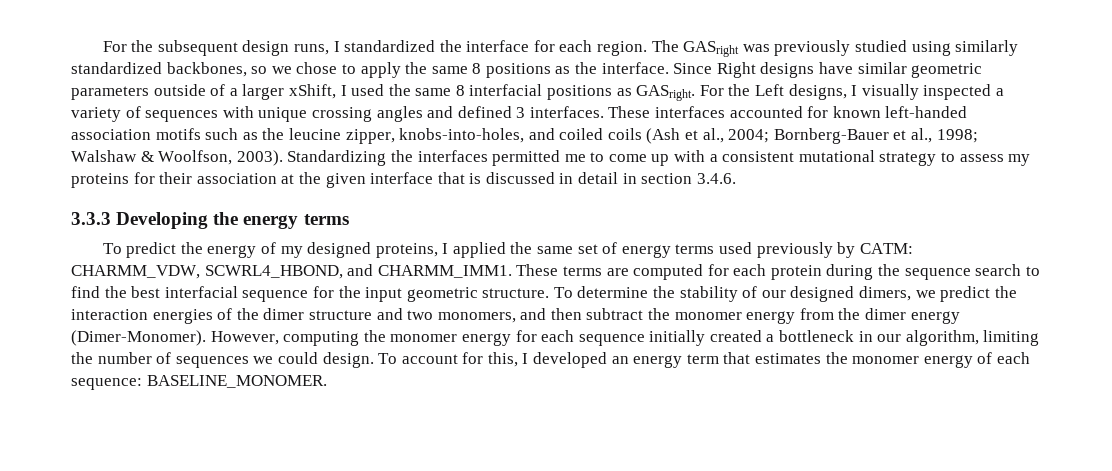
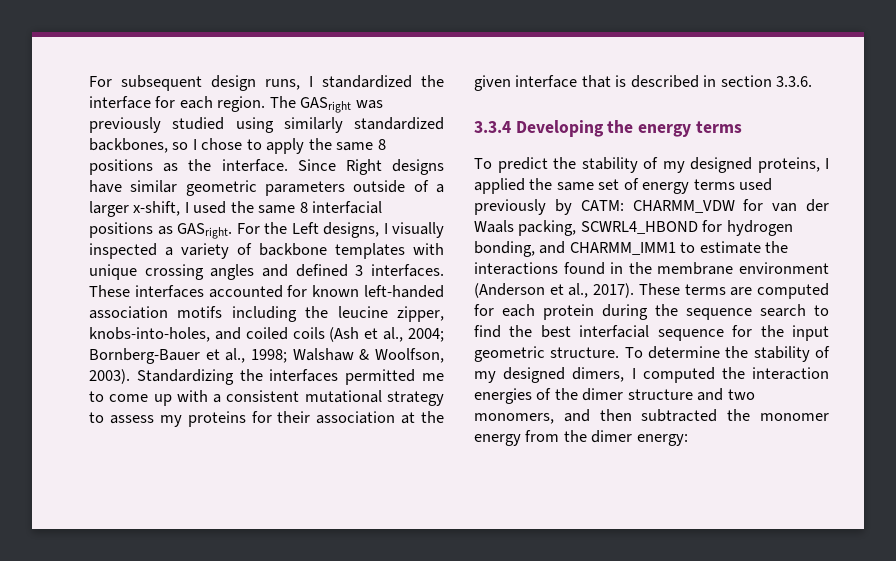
[102,40,154,52] For the -> [89,76,112,87] For
[271,66,292,74] we -> [192,139,197,150] I
[288,84,336,99] xShift, -> [133,201,181,216] x-shift,
[145,110,219,122] sequences -> [259,243,405,259] backbone templates
[205,128,258,140] such as -> [231,306,297,322] including
[485,172,736,184] [71,212,111,225] discussed in detail in section 3.4.6. // 3.3.3 -> [630,75,813,88] [474,121,511,133] described in section 3.3.6. // 3.3.4
[207,245,257,258] energy -> [581,157,638,173] stability
[71,264,512,279] CHARMM_VDW, SCWRL4_HBOND, and CHARMM_IMM1. -> [632,199,829,213] [474,220,793,236] [474,241,789,257] [474,262,829,275] [474,283,635,298] CHARMM_VDW for van der Waals packing, SCWRL4_HBOND for hydrogen bonding, and CHARMM_IMM1 to estimate the interactions found in the membrane environment (Anderson et al., 2017).
[761,290,786,298] our -> [474,371,496,383] my
[915,286,991,302] we predict -> [631,367,715,383] I computed
[586,308,644,320] subtract -> [641,409,718,422] subtracted
[910,311,960,324] [71,330,1040,346] [71,352,1030,368] [71,375,327,390] energy (Dimer-Monomer). However, computing the monomer energy for each sequence initially created a bottleneck in our algorithm, limiting the number of sequences we could design. To account for this, I developed an energy term that estimates the monomer energy of each sequence: BASELINE_MONOMER. -> [636,434,688,446] energy:

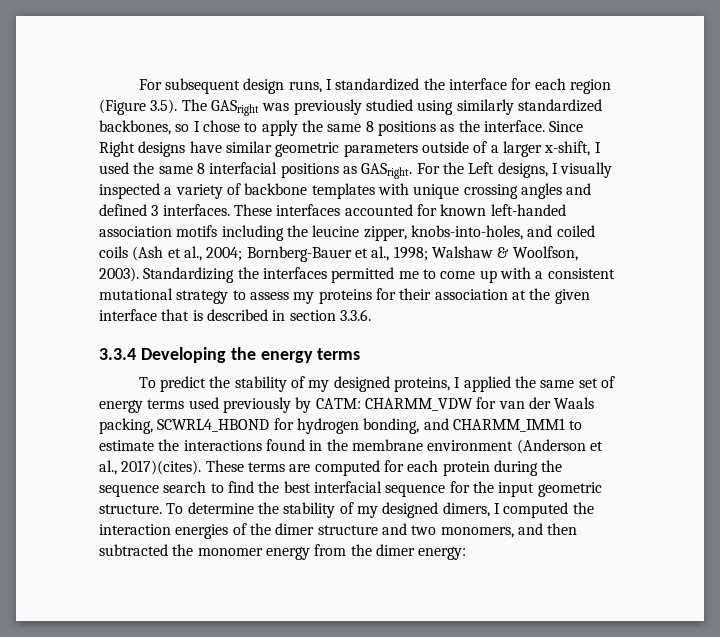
[217,96,266,112] region. -> [569,79,611,94] [99,99,178,115] region (Figure 3.5).
[593,283,635,298] 2017). -> [121,460,202,475] 2017)(cites).

